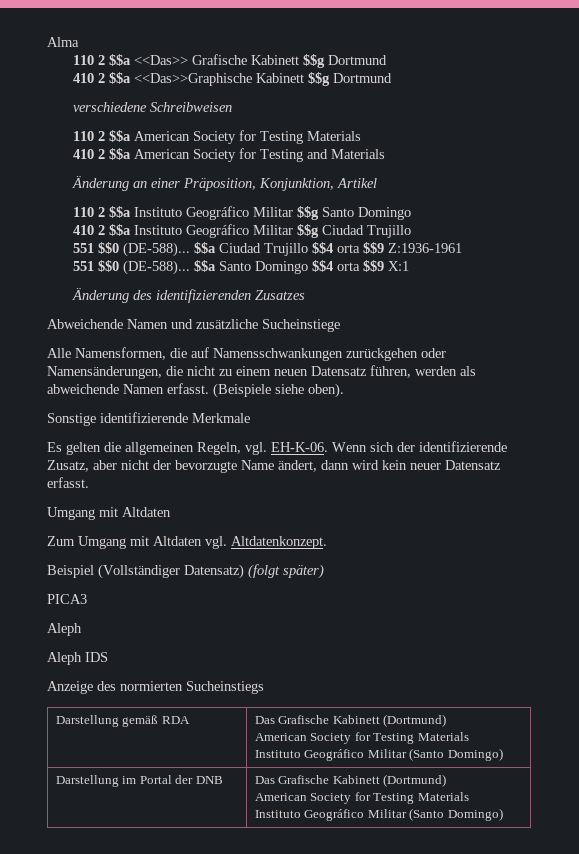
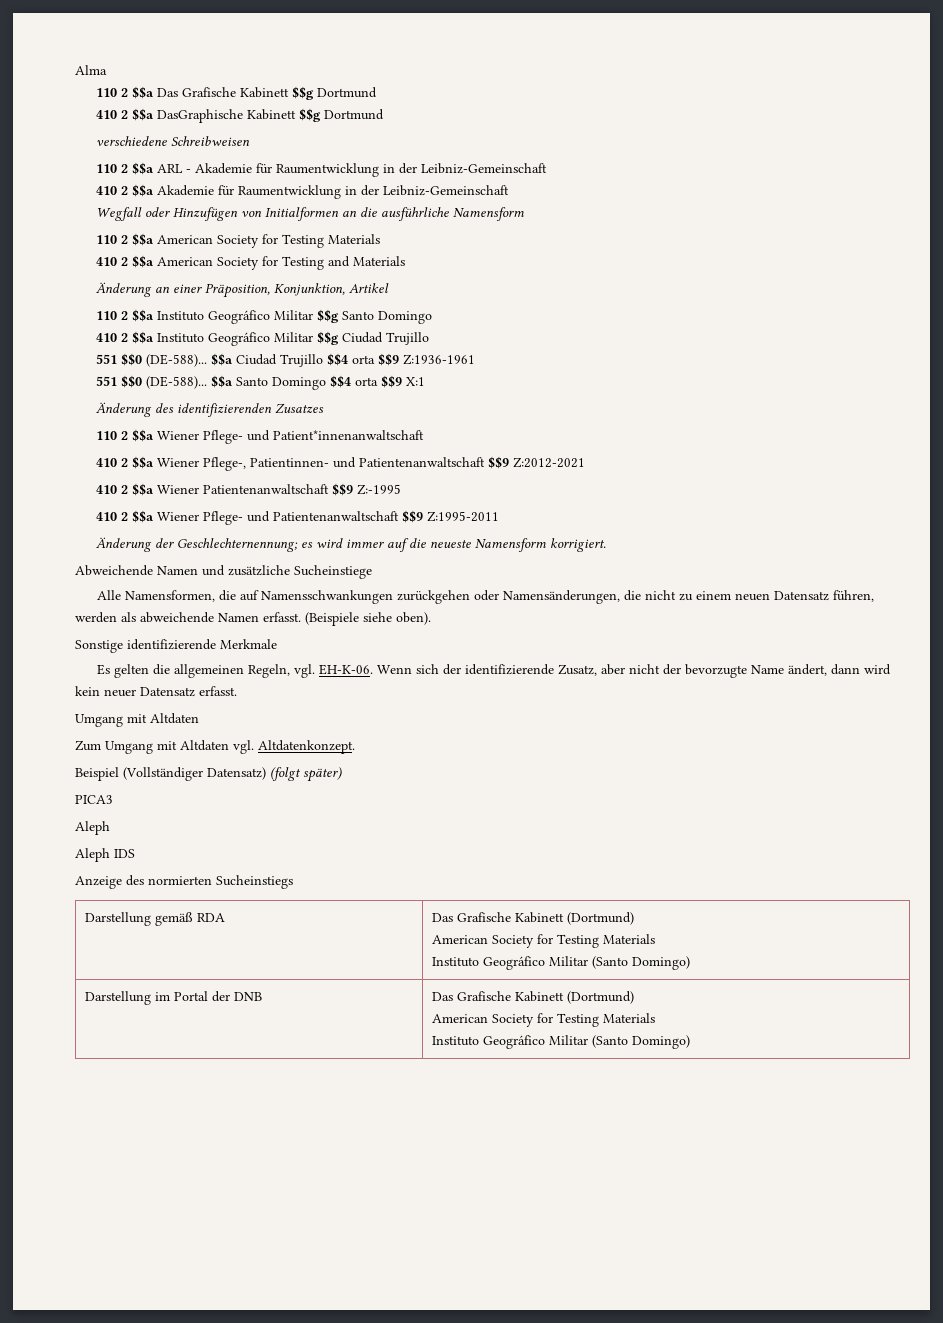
[134,55,189,65] <<Das>> -> [157,88,179,97] Das
[134,73,253,86] <<Das>>Graphische -> [157,109,244,123] DasGraphische
(233, 107) none -> [96,162,548,177] [96,184,510,199] [96,207,525,221] // 110 2 $$a ARL - Akademie für Raumentwicklung in der Leibniz-Gemeinschaft // 410 2 $$a Akademie für Raumentwicklung in der Leibniz-Gemeinschaft // Wegfall oder Hinzufügen von Initialformen an die ausführliche Namensform
(306, 295) none -> [96,429,425,444] [96,456,586,471] [96,483,402,496] [96,510,500,525] [96,537,607,552] // 110 2 $$a Wiener Pflege- und Patient*innenanwaltschaft // 410 2 $$a Wiener Pflege-, Patientinnen- und Patientenanwaltschaft $$9 Z:2012-2021 // 410 2 $$a Wiener Patientenanwaltschaft $$9 Z:-1995 // 410 2 $$a Wiener Pflege- und Patientenanwaltschaft $$9 Z:1995-2011 // Änderung der Geschlechternennung; es wird immer auf die neueste Namensform korrigiert.

